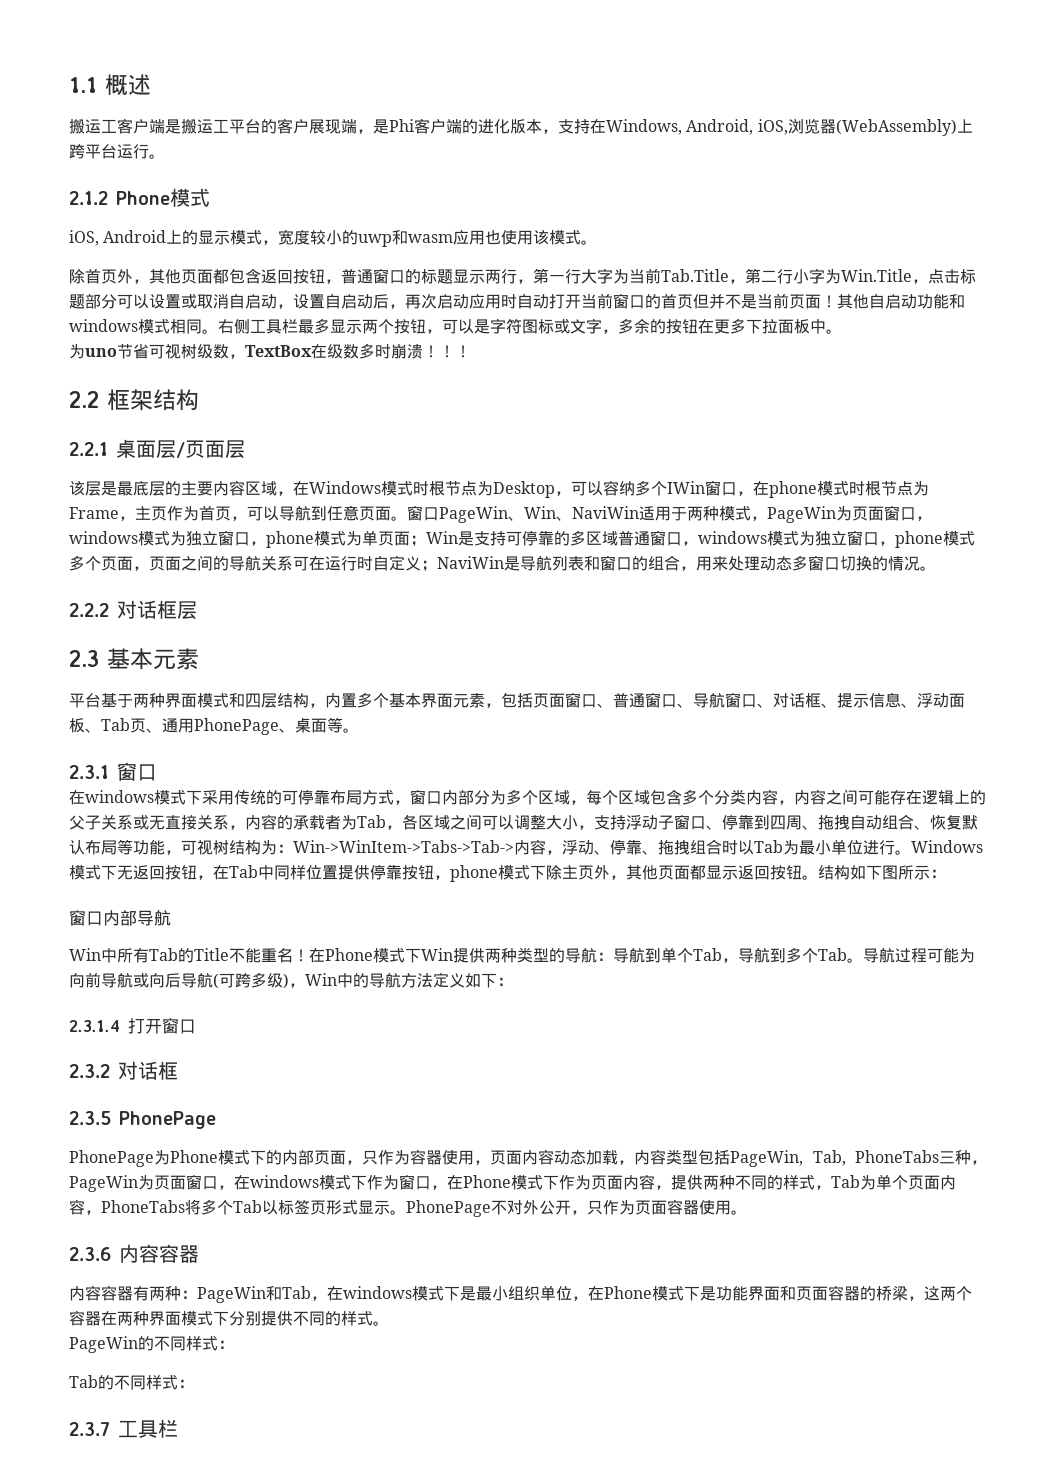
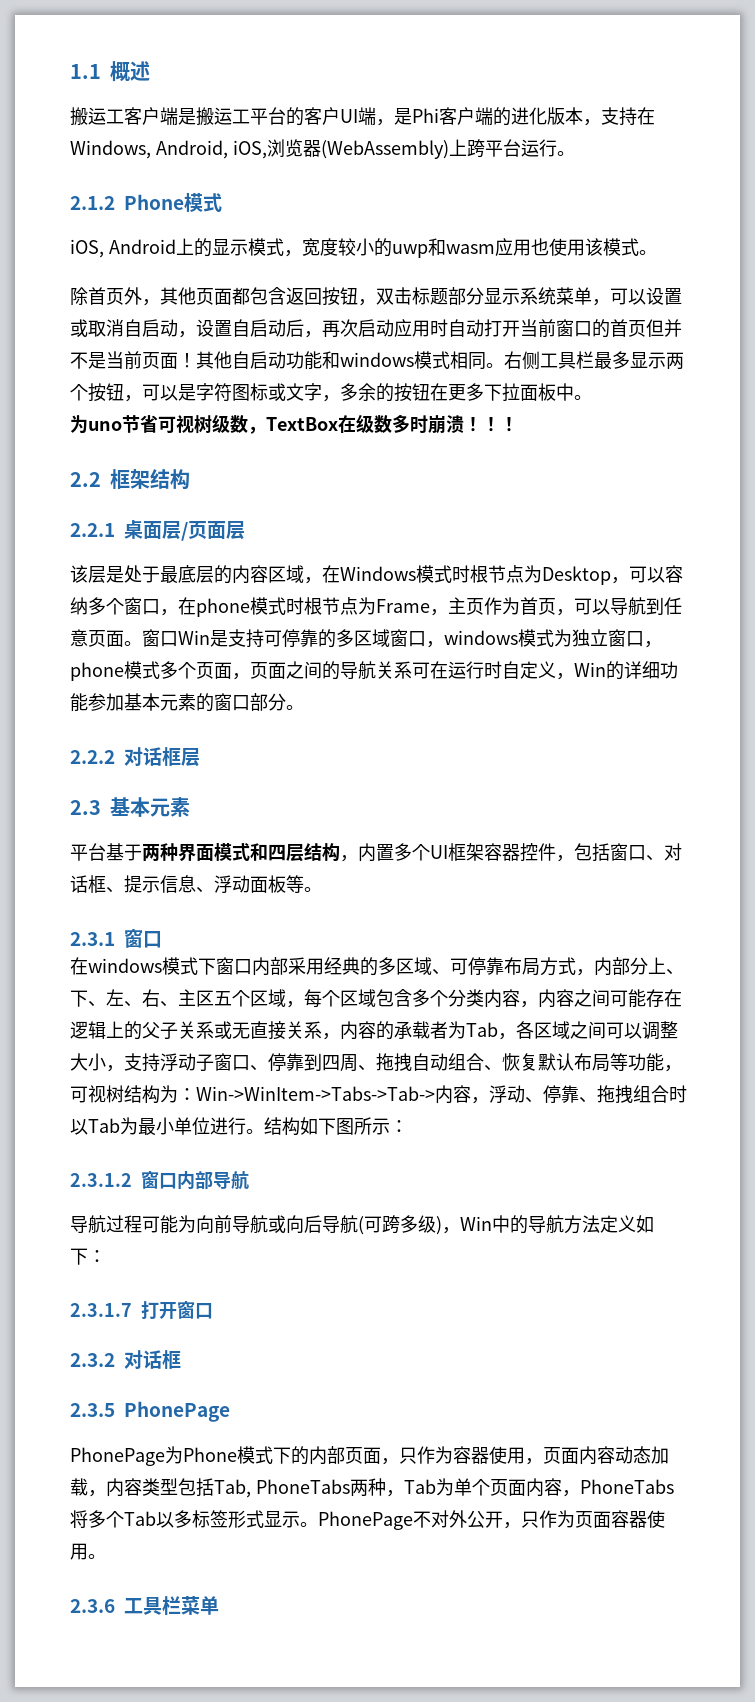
[309,119,341,134] 展现 -> [340,109,358,123] UI
[341,268,976,284] [69,294,117,309] 普通窗口的标题显示两行，第一行大字为当前Tab.Title，第二行小字为Win.Title，点击标题部分 -> [376,287,610,306] 双击标题部分显示系统菜单，
(117, 488) none -> [124,565,160,583] 处于
[181,481,213,496] 主要 -> (232, 574) none
[667,481,705,494] IWin -> (124, 606) none
[439,505,932,523] [69,530,426,548] PageWin、Win、NaviWin适用于两种模式，PageWin为页面窗口，windows模式为独立窗口，phone模式为单页面； -> (178, 639) none
[618,531,650,546] 普通 -> (390, 638) none
[421,555,920,572] ；NaviWin是导航列表和窗口的组合，用来处理动态多窗口切换的情况 -> [556,661,678,680] [70,693,286,712] ，Win的详细功能参加基本元素的窗口部分
[389,692,725,708] 基本界面元素，包括页面窗口、普通窗口、导航 -> [430,843,610,862] UI框架容器控件，包括
[85,718,327,735] 、Tab页、通用PhonePage、桌面 -> (286, 884) none
[202,789,522,805] 采用传统的可停靠布局方式，窗口内部分为多 -> [216,957,684,976] [70,989,232,1007] 窗口内部采用经典的多区域、可停靠布局方式，内部分上、下、左、右、主区五
[911,840,983,853] [69,864,818,882] Windows模式下无返回按钮，在Tab中同样位置提供停靠按钮，phone模式下除主页外，其他页面都显示返回按钮。 -> (264, 1131) none
(946, 873) none -> [70,1173,132,1187] 2.3.1.2
[69,947,863,963] Win中所有Tab的Title不能重名！在Phone模式下Win提供两种类型的导航：导航到单个Tab，导航到多个Tab。 -> (249, 1180) none
[69,1020,120,1032] 2.3.1.4 -> [70,1303,132,1317] 2.3.1.7
[730,1150,803,1167] PageWin, -> (214, 1487) none
[939,1150,987,1165] [69,1174,815,1192] 三种，PageWin为页面窗口，在windows模式下作为窗口，在Phone模式下作为页面内容，提供两种不同的样式 -> [349,1478,386,1496] 两种
[278,1199,326,1215] 标签页 -> [174,1510,228,1528] 多标签
[119,1244,199,1263] [69,1285,972,1303] [69,1310,389,1326] [69,1336,234,1353] [69,1375,194,1390] [69,1419,178,1438] 内容容器 // 内容容器有两种：PageWin和Tab，在windows模式下是最小组织单位，在Phone模式下是功能界面和页面容器的桥梁，这两个容器在两种界面模式下分别提供不同的样式。 // PageWin的不同样式： // Tab的不同样式： // 2.3.7工具栏 -> [124,1596,219,1615] 工具栏菜单

